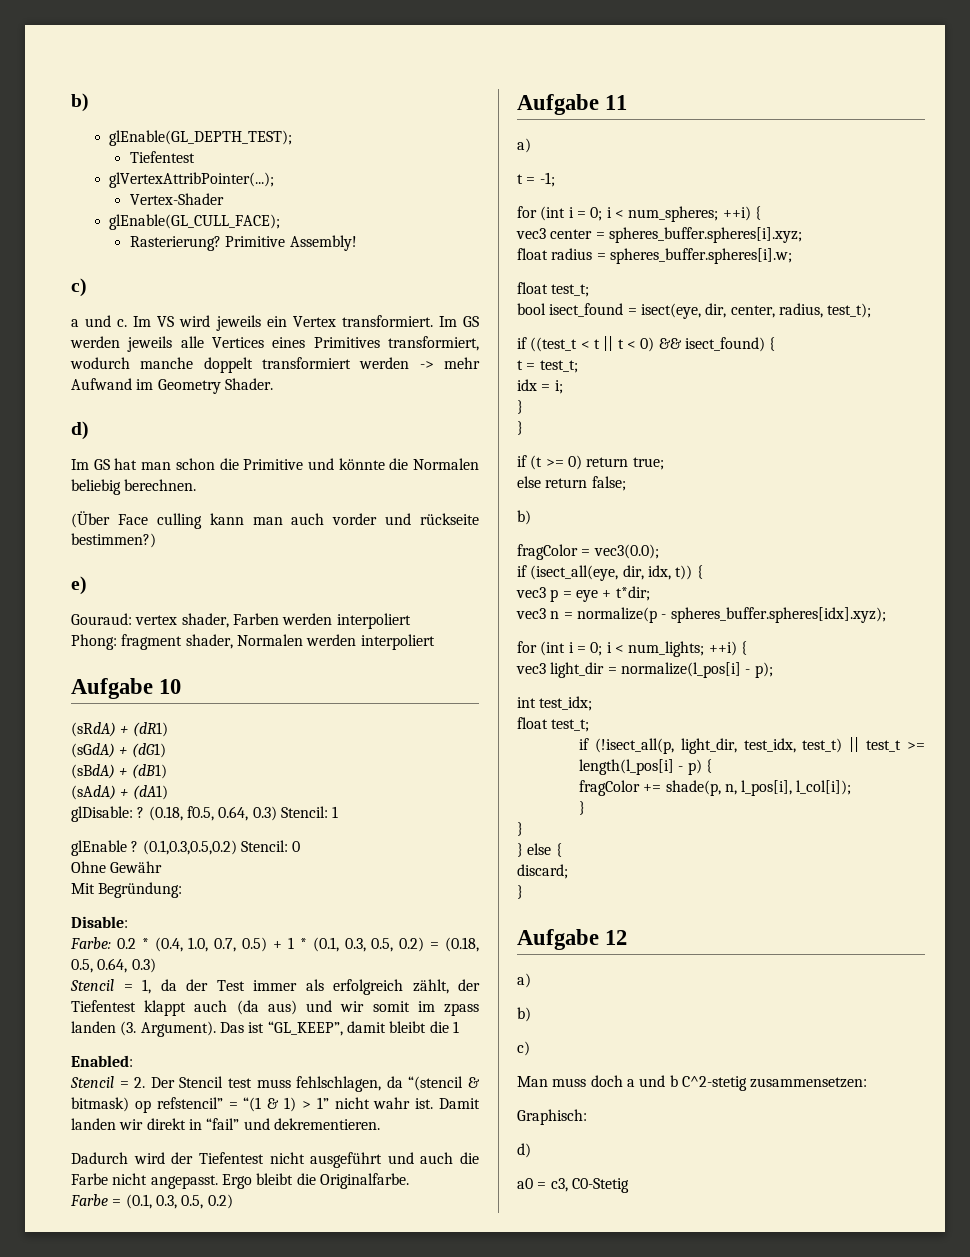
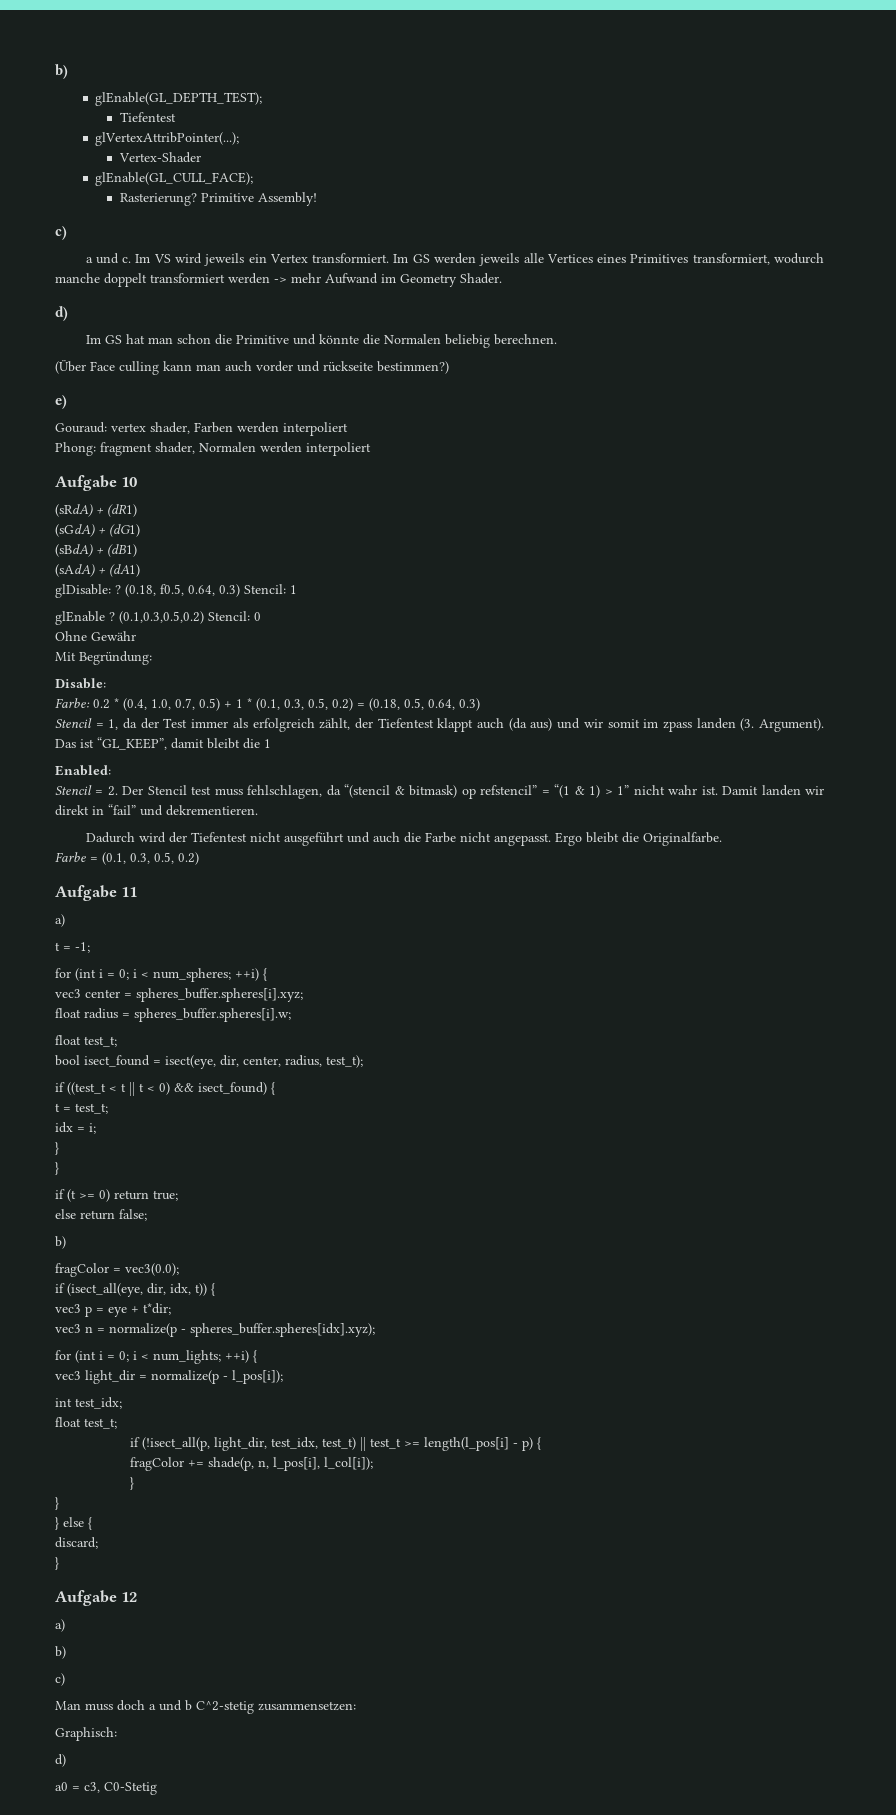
[620,662,773,678] normalize(l_pos[i] - p); -> [151,1370,283,1384] normalize(p - l_pos[i]);

